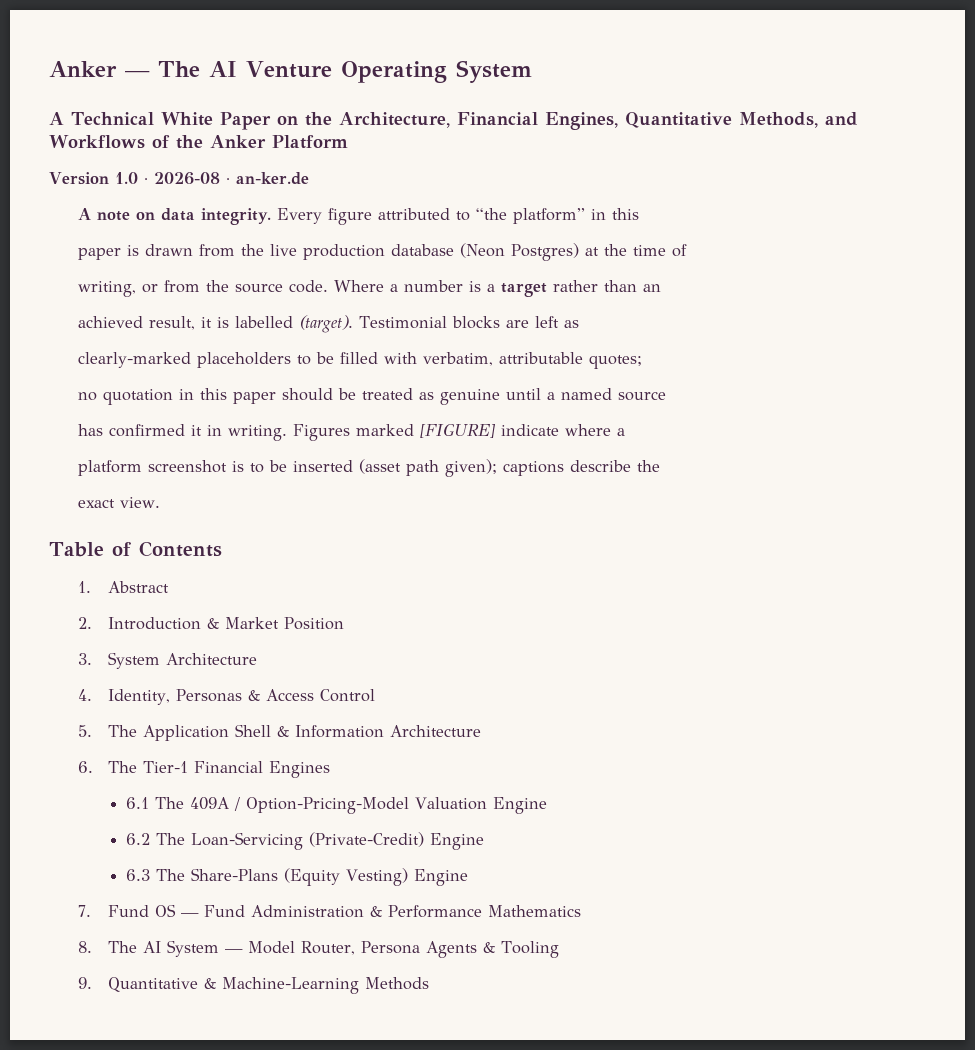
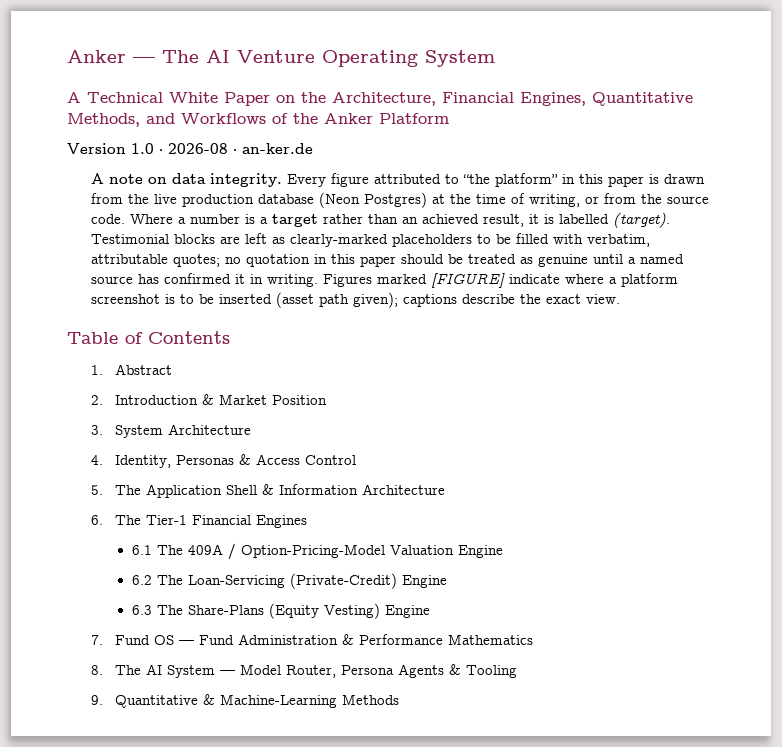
(640, 214) // -> (604, 179) none
(688, 250) // -> (526, 198) none
(662, 288) // -> (419, 220) none
(580, 324) // -> (286, 240) none
(643, 362) // -> (221, 260) none
(667, 396) // -> (134, 280) none
(626, 432) // -> (618, 280) none
(661, 466) // -> (542, 299) none

